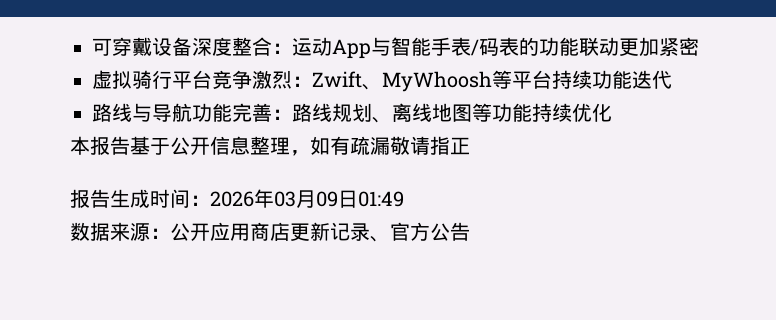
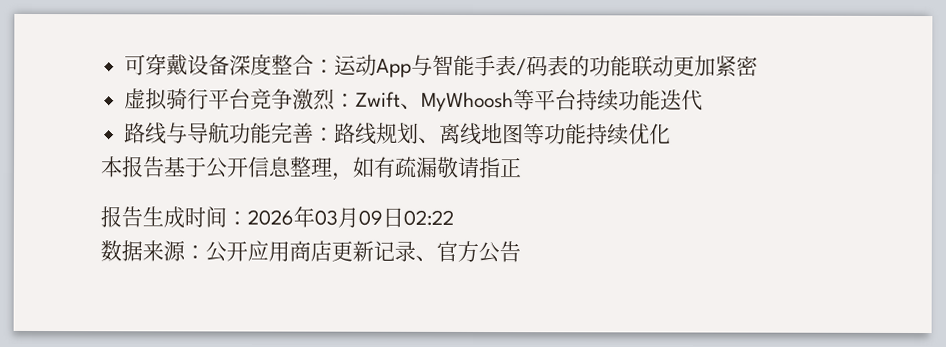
[358,191,404,207] 01:49 -> [403,209,454,226] 02:22

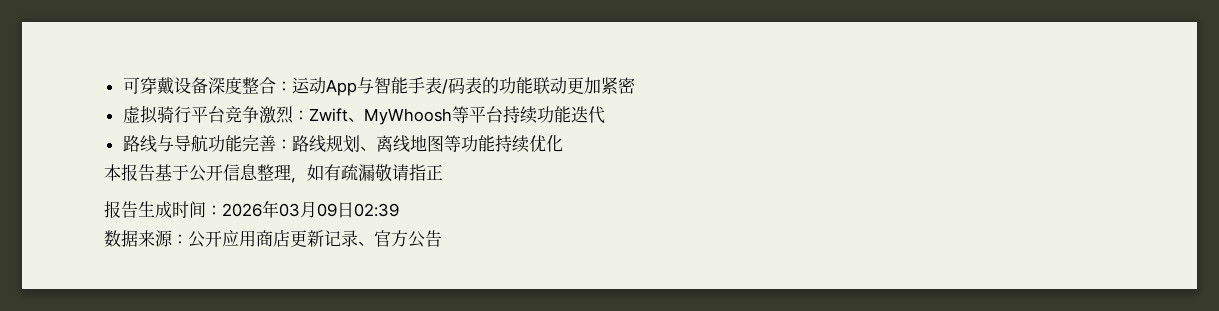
[403,209,454,226] 02:22 -> [354,203,399,217] 02:39

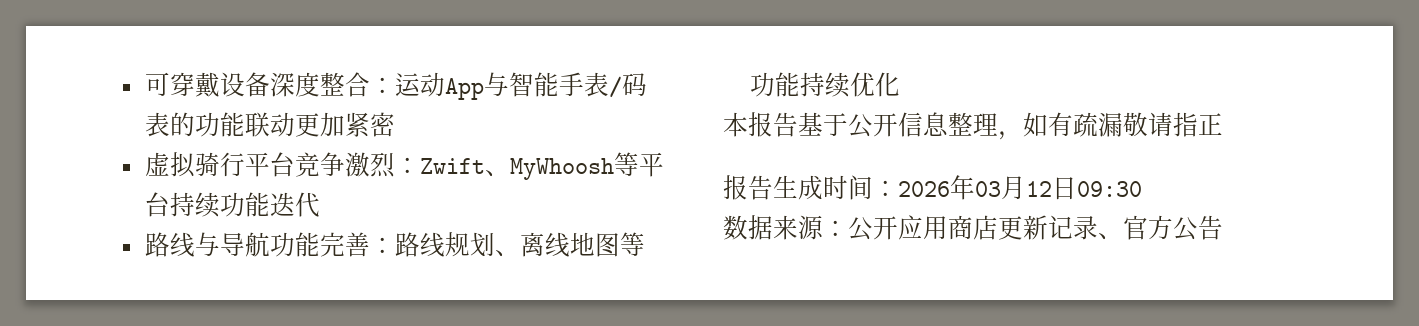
[317,202,399,218] 09日02:39 -> [1026,177,1142,200] 12日09:30

